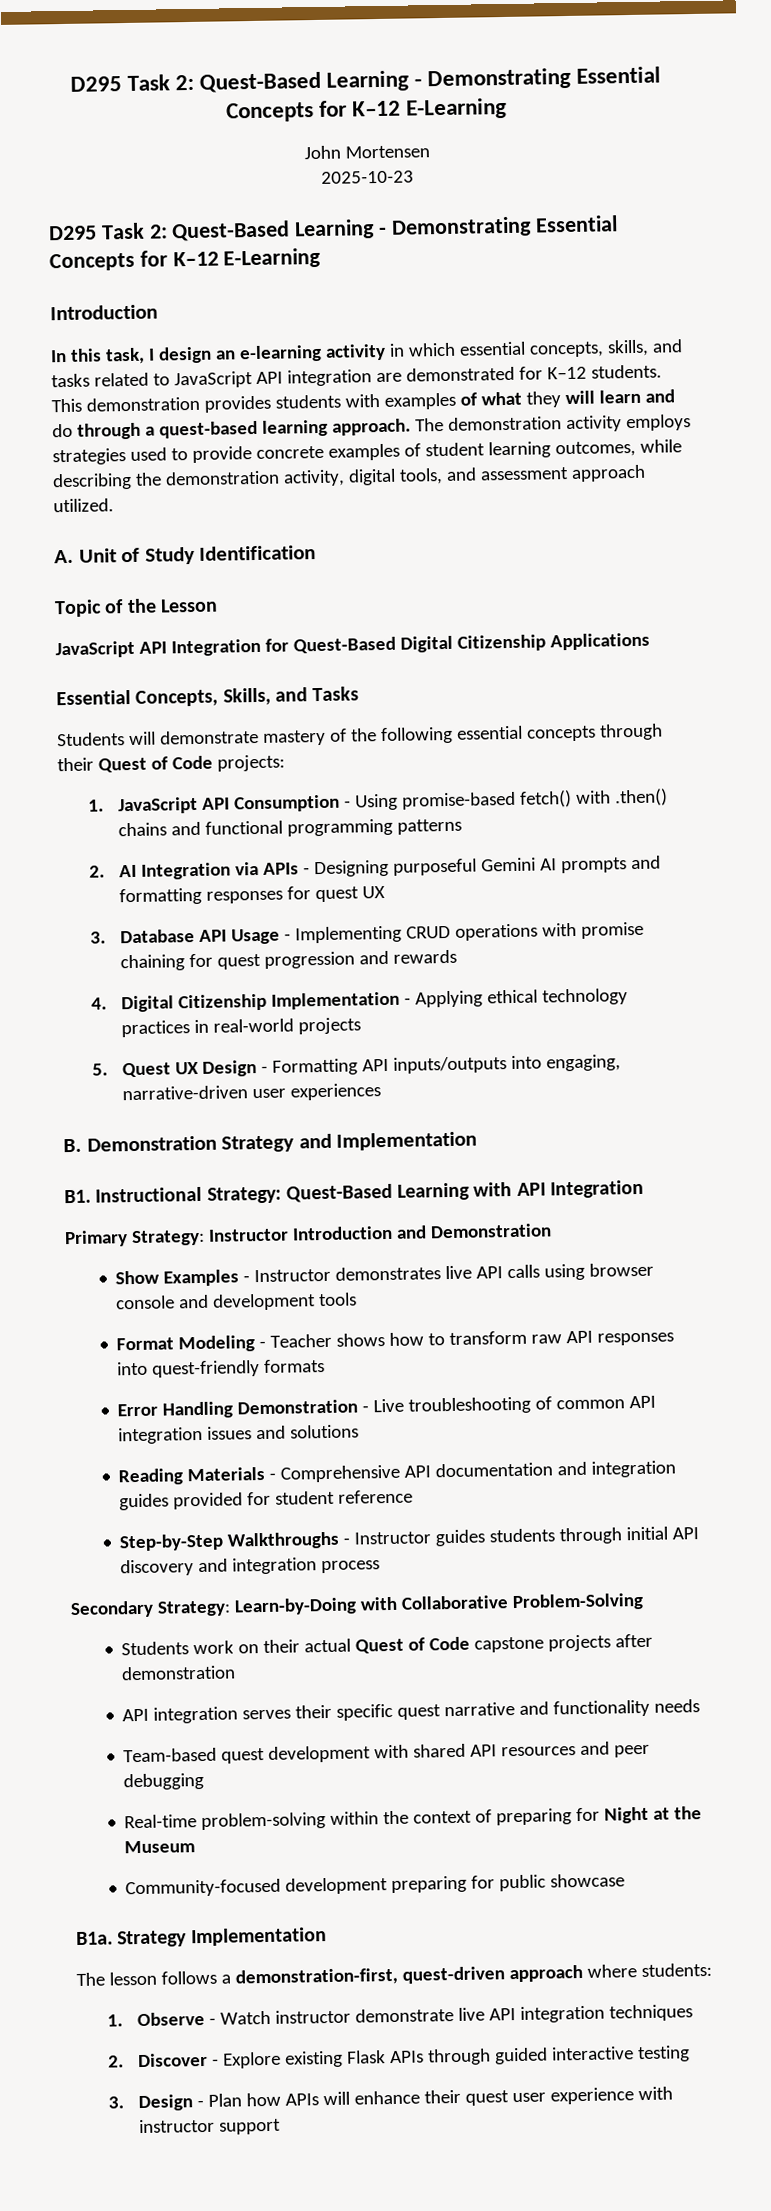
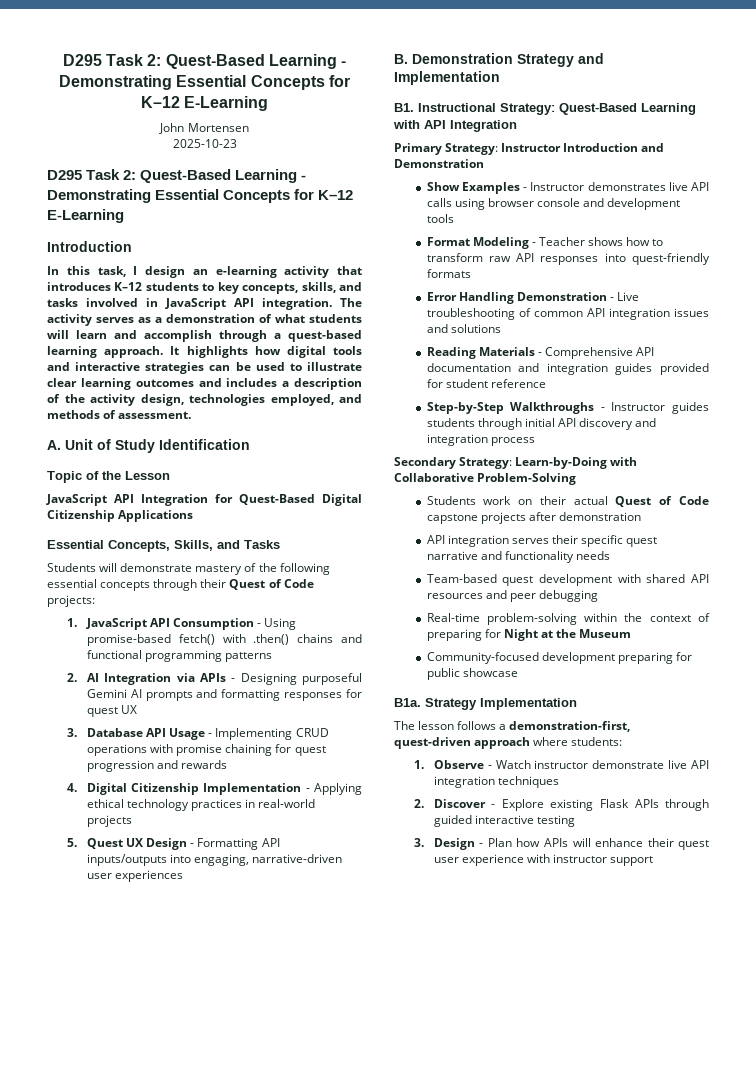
[388,339,683,358] [51,364,662,389] [51,392,456,413] in which essential concepts, skills, and tasks related to JavaScript API integration are demonstrated for K–12 students. This demonstration provides students with examples -> [337,266,362,275] [47,282,362,294] [47,298,362,310] [47,314,255,326] that introduces K–12 students to key concepts, skills, and tasks involved in JavaScript API integration. The activity serves as a demonstration
[525,391,561,408] they -> [309,314,362,323] students
[52,423,73,438] do -> [144,330,212,342] accomplish
[414,414,691,433] [52,439,682,466] [52,464,646,491] [53,498,114,513] The demonstration activity employs strategies used to provide concrete examples of student learning outcomes, while describing the demonstration activity, digital tools, and assessment approach utilized. -> [170,346,362,358] [47,362,362,374] [47,378,363,390] [47,394,362,406] [47,410,192,419] It highlights how digital tools and interactive strategies can be used to illustrate clear learning outcomes and includes a description of the activity design, technologies employed, and methods of assessment.

